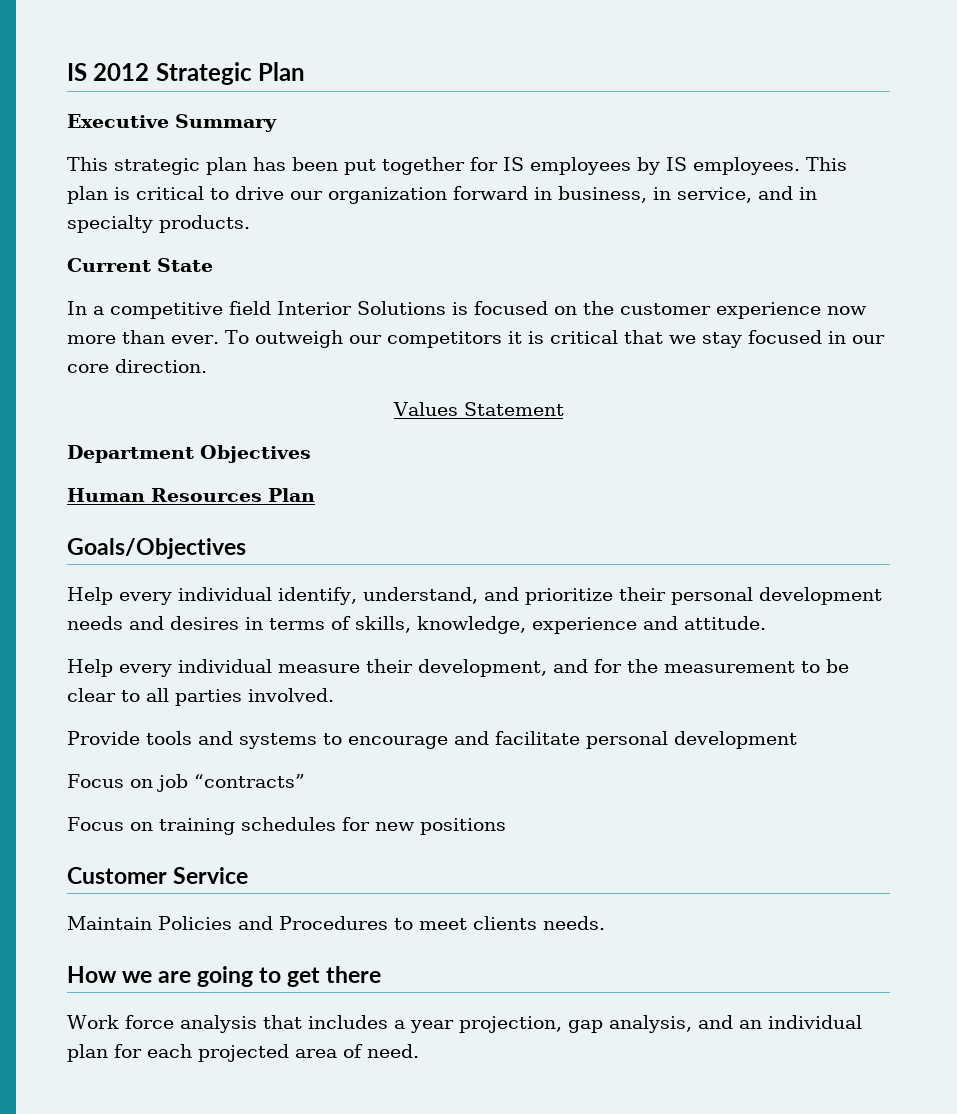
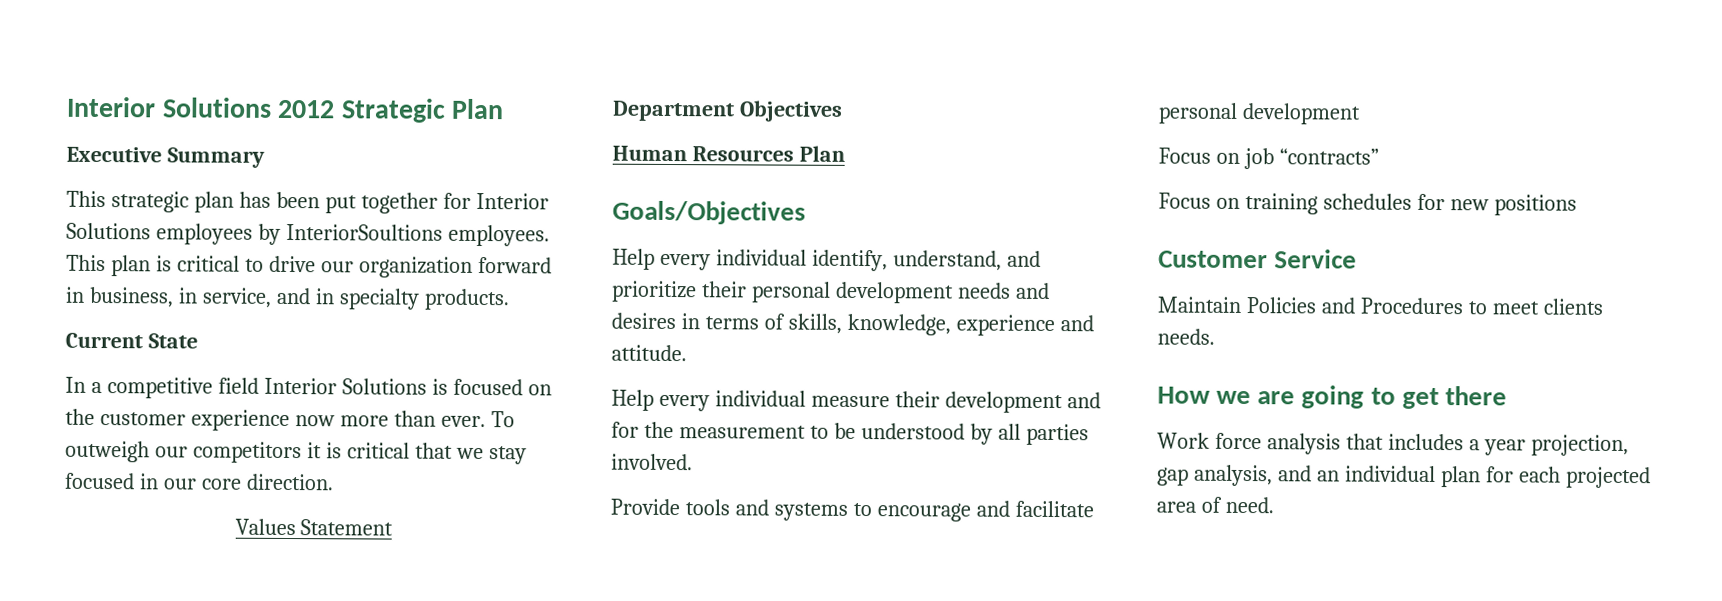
[67,63,87,81] IS -> [66,96,272,118] Interior Solutions
[503,157,524,171] IS -> [475,192,549,210] [66,222,151,240] Interior Solutions
[666,157,687,171] IS -> [285,223,443,241] InteriorSoultions
[418,659,547,677] development, -> [944,391,1063,414] development
[67,688,140,702] clear to -> [860,422,993,445] understood by

